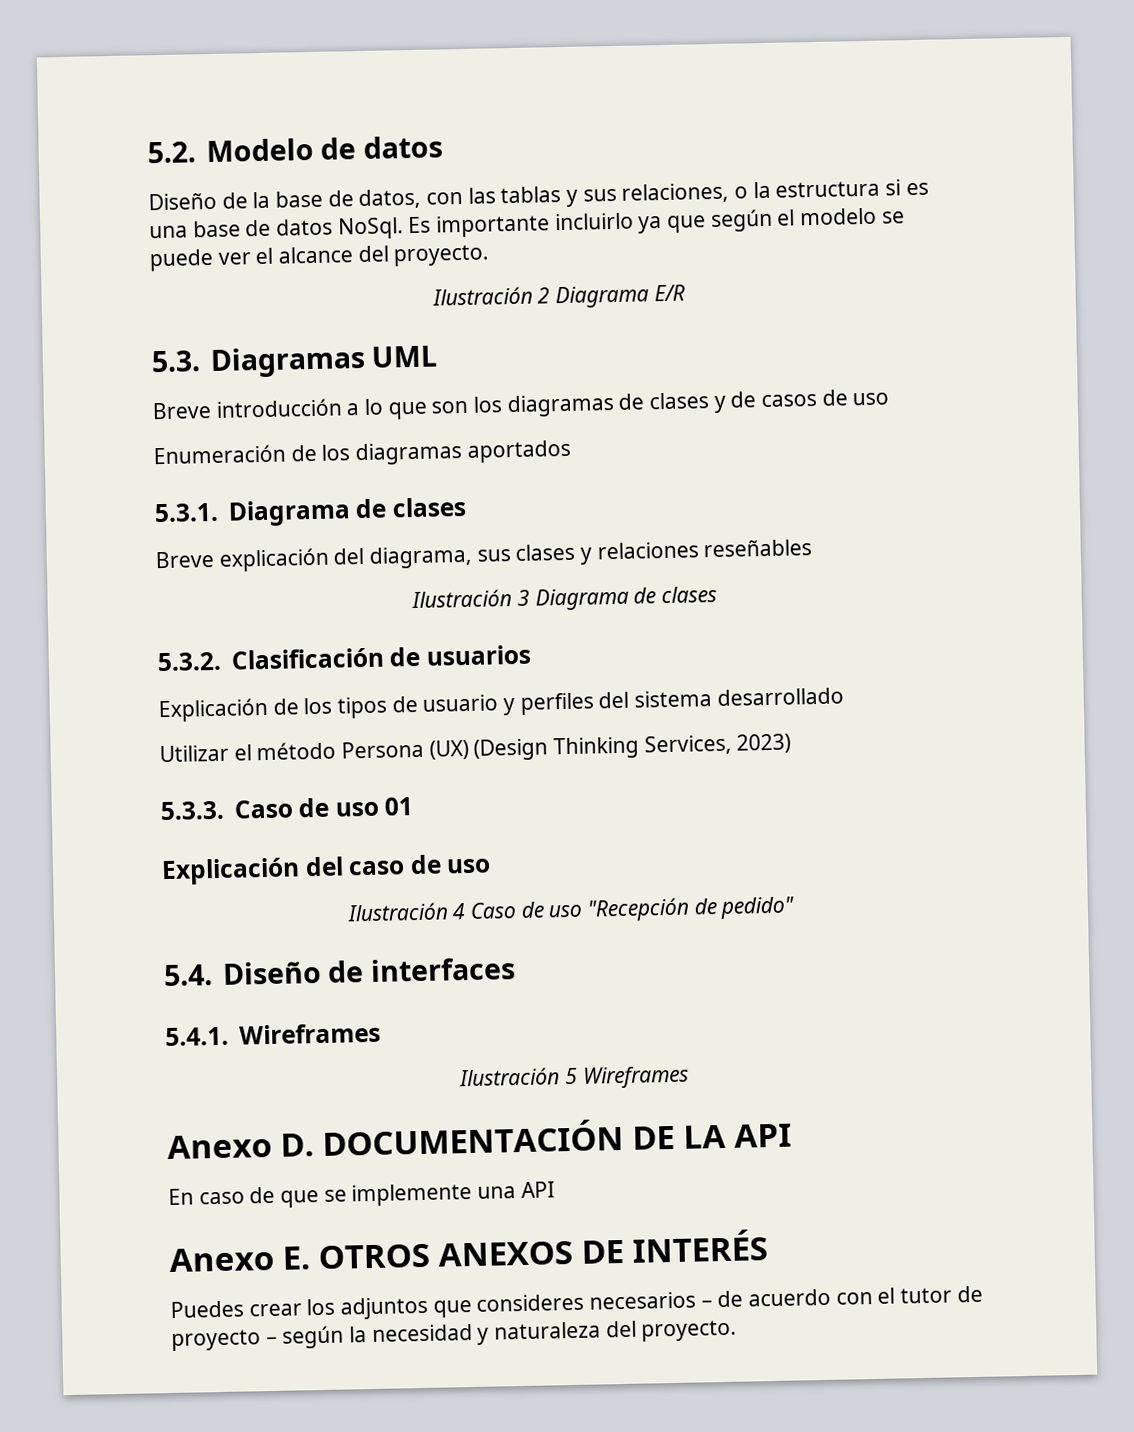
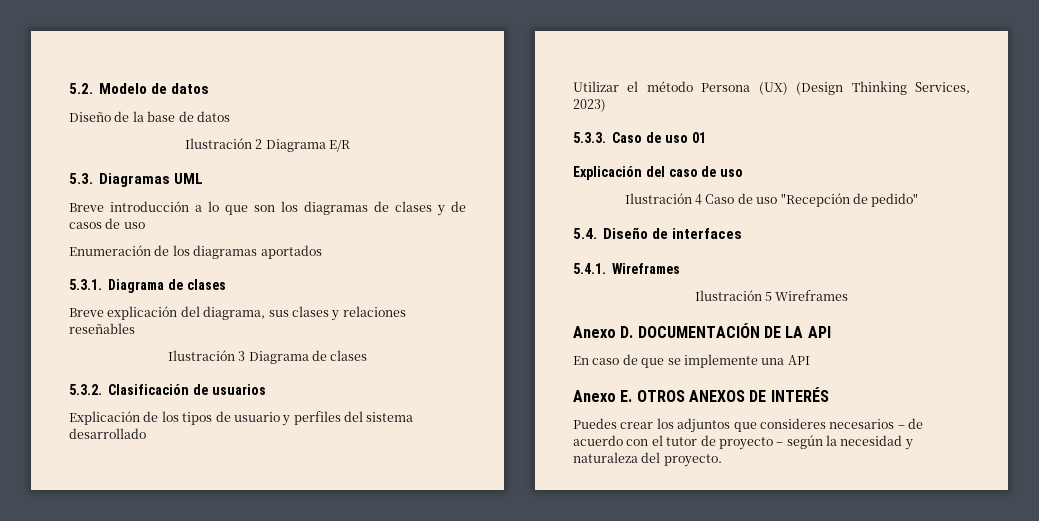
[358,179,929,210] [149,207,905,240] [149,244,491,272] datos, con las tablas y sus relaciones, o la estructura si es una base de datos NoSql. Es importante incluirlo ya que según el modelo se puede ver el alcance del proyecto. -> [196,111,230,122] datos

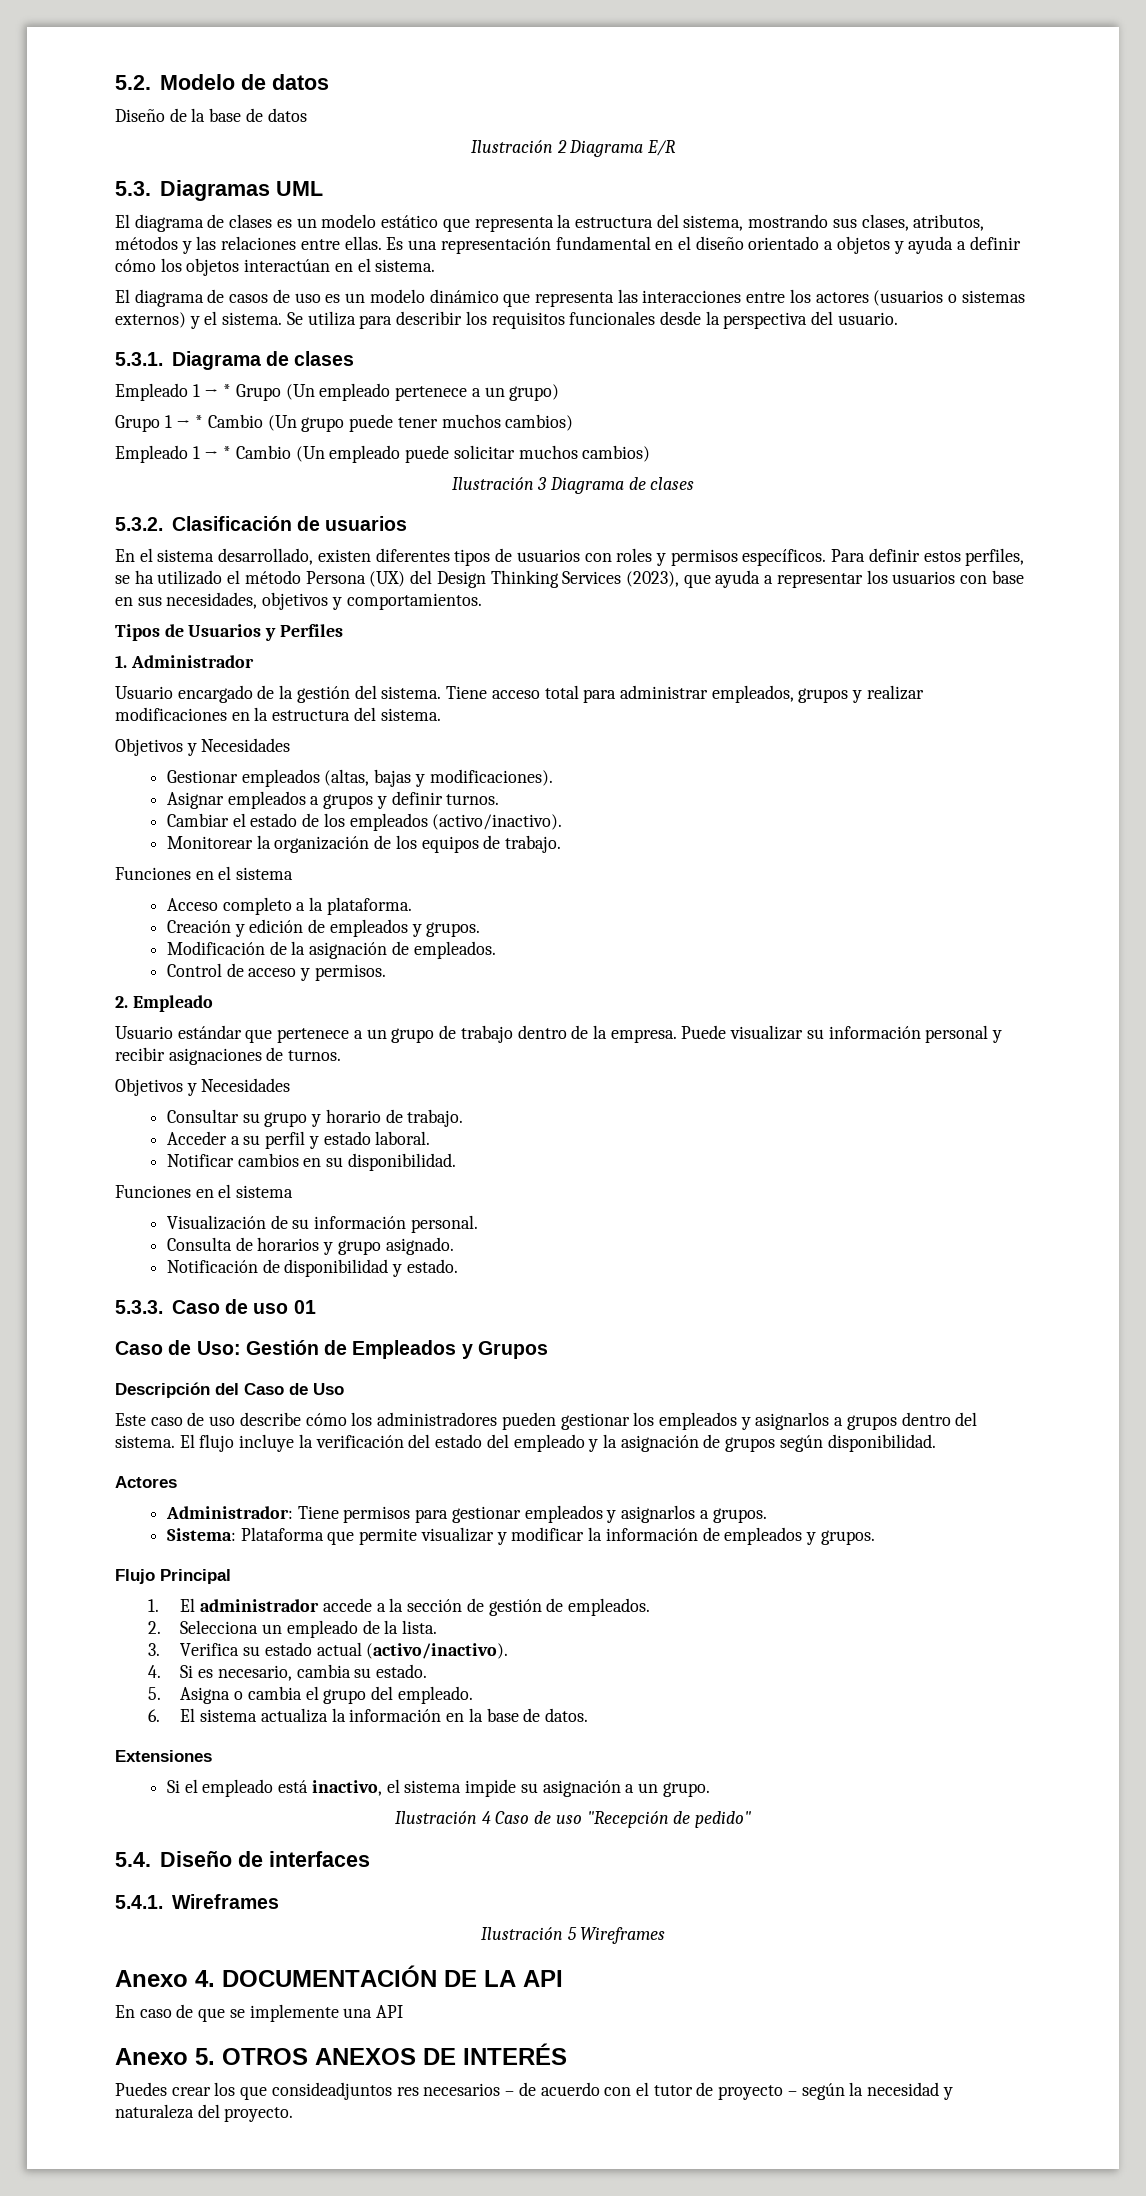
[69,201,466,216] [69,218,145,229] [69,245,322,259] [69,279,226,293] [69,306,406,321] [69,323,135,334] Breve introducción a lo que son los diagramas de clases y de casos de uso // Enumeración de los diagramas aportados // 5.3.1. Diagrama de clases // Breve explicación del diagrama, sus clases y relaciones reseñables -> [115,214,985,232] [115,236,1021,254] [115,258,436,276] [115,289,1025,307] [115,311,898,329] [115,351,355,370] [115,383,560,401] [115,414,574,432] [115,445,651,463] El diagrama de clases es un modelo estático que representa la estructura del sistema, mostrando sus clases, atributos, métodos y las relaciones entre ellas. Es una representación fundamental en el diseño orientado a objetos y ayuda a definir cómo los objetos interactúan en el sistema. // El diagrama de casos de uso es un modelo dinámico que representa las interacciones entre los actores (usuarios o sistemas externos) y el sistema. Se utiliza para describir los requisitos funcionales desde la perspectiva del usuario. // 5.3.1. Diagrama de clases // Empleado 1 → * Grupo (Un empleado pertenece a un grupo) // Grupo 1 → * Cambio (Un grupo puede tener muchos cambios) // Empleado 1 → * Cambio (Un empleado puede solicitar muchos cambios)
[69,411,414,426] [69,428,146,439] [573,81,970,95] [573,99,606,112] Explicación de los tipos de usuario y perfiles del sistema desarrollado // Utilizar el método Persona (UX) (Design Thinking Services, 2023) -> [115,548,1025,566] [115,570,1024,588] [115,592,482,610] [115,624,343,641] [115,655,254,668] [115,685,924,703] [115,707,441,721] [115,738,291,756] [166,769,553,787] [166,791,500,809] [166,813,563,831] [166,835,562,853] [115,866,294,880] [166,897,412,915] [166,919,481,937] [166,941,496,959] [166,963,386,981] [115,995,213,1012] [115,1025,1003,1043] [115,1047,342,1065] [115,1078,291,1096] [166,1109,464,1127] [166,1131,431,1149] [166,1153,456,1171] [115,1184,294,1198] [166,1215,478,1233] [166,1237,454,1255] [166,1259,458,1277] En el sistema desarrollado, existen diferentes tipos de usuarios con roles y permisos específicos. Para definir estos perfiles, se ha utilizado el método Persona (UX) del Design Thinking Services (2023), que ayuda a representar los usuarios con base en sus necesidades, objetivos y comportamientos. // Tipos de Usuarios y Perfiles // 1. Administrador // Usuario encargado de la gestión del sistema. Tiene acceso total para administrar empleados, grupos y realizar modificaciones en la estructura del sistema. // Objetivos y Necesidades // Gestionar empleados (altas, bajas y modificaciones). // Asignar empleados a grupos y definir turnos. // Cambiar el estado de los empleados (activo/inactivo). // Monitorear la organización de los equipos de trabajo. // Funciones en el sistema // Acceso completo a la plataforma. // Creación y edición de empleados y grupos. // Modificación de la asignación de empleados. // Control de acceso y permisos. // 2. Empleado // Usuario estándar que pertenece a un grupo de trabajo dentro de la empresa. Puede visualizar su información personal y recibir asignaciones de turnos. // Objetivos y Necesidades // Consultar su grupo y horario de trabajo. // Acceder a su perfil y estado laboral. // Notificar cambios en su disponibilidad. // Funciones en el sistema // Visualización de su información personal. // Consulta de horarios y grupo asignado. // Notificación de disponibilidad y estado.
[573,166,744,180] Explicación del caso de uso -> [115,1340,548,1359] [115,1382,344,1398] [115,1412,978,1430] [115,1434,936,1452] [115,1476,177,1488] [165,1505,767,1523] [166,1527,875,1545] [115,1569,231,1584] [147,1598,650,1616] [147,1620,438,1638] [147,1642,509,1659] [147,1664,428,1681] [147,1686,473,1704] [147,1708,588,1723] [115,1750,212,1762] [166,1779,710,1797] Caso de Uso: Gestión de Empleados y Grupos // Descripción del Caso de Uso // Este caso de uso describe cómo los administradores pueden gestionar los empleados y asignarlos a grupos dentro del sistema. El flujo incluye la verificación del estado del empleado y la asignación de grupos según disponibilidad. // Actores // Administrador: Tiene permisos para gestionar empleados y asignarlos a grupos. // Sistema: Plataforma que permite visualizar y modificar la información de empleados y grupos. // Flujo Principal // 1. El administrador accede a la sección de gestión de empleados. // 2. Selecciona un empleado de la lista. // 3. Verifica su estado actual (activo/inactivo). // 4. Si es necesario, cambia su estado. // 5. Asigna o cambia el grupo del empleado. // 6. El sistema actualiza la información en la base de datos. // Extensiones // Si el empleado está inactivo, el sistema impide su asignación a un grupo.
[620,326,634,338] D. -> [195,1970,215,1987] 4.
[620,390,633,402] E. -> [195,2048,215,2065] 5.
[677,418,826,433] adjuntos que consideres -> [240,2082,419,2100] que consideadjuntos res

